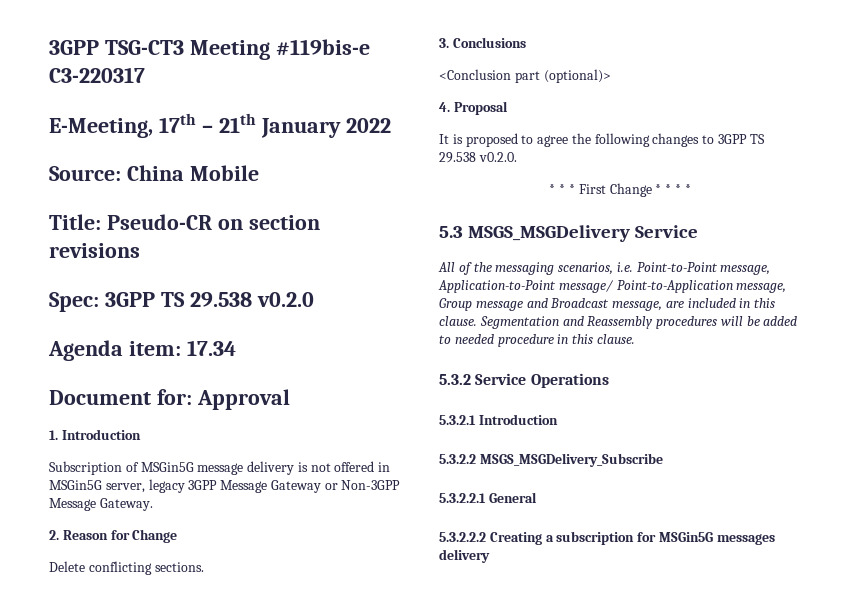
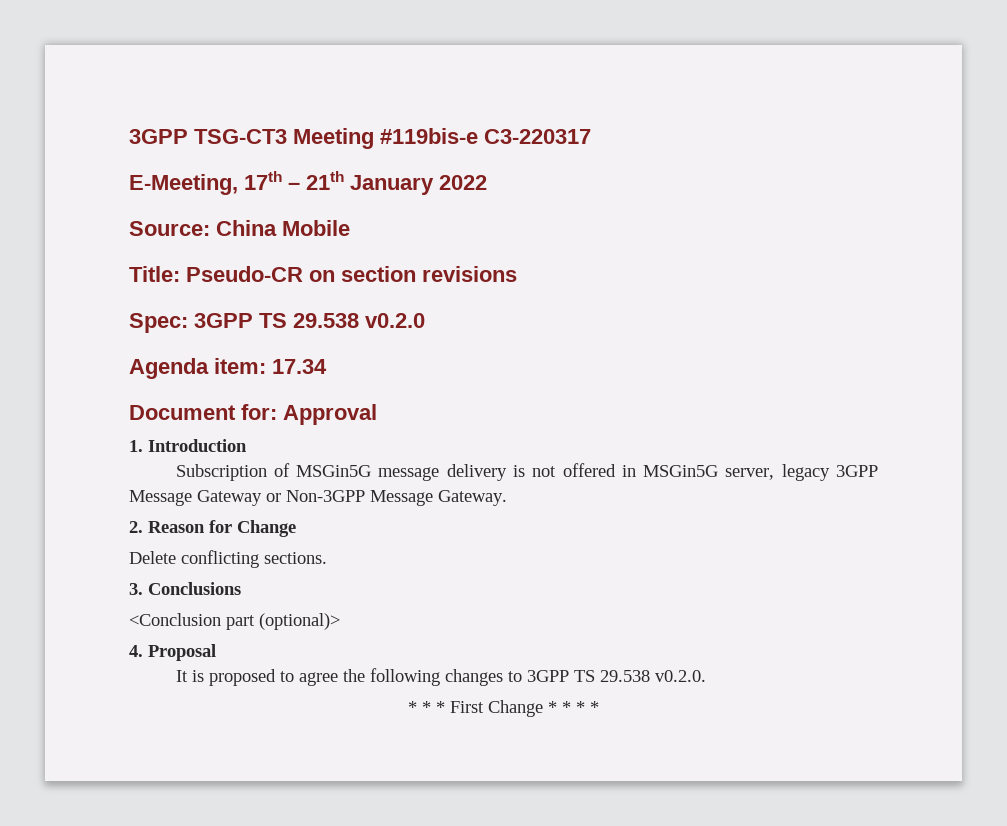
[439,225,699,242] [438,262,771,275] [438,280,787,293] [439,298,776,311] [439,316,798,329] [439,334,635,347] [439,373,609,388] [439,414,558,425] [439,453,663,467] [439,492,537,503] [439,531,775,545] [439,549,490,563] // 5.3 MSGS_MSGDelivery Service // All of the messaging scenarios, i.e. Point-to-Point message, Application-to-Point message/ Point-to-Application message, Group message and Broadcast message, are included in this clause. Segmentation and Reassembly procedures will be added to needed procedure in this clause. // 5.3.2 Service Operations // 5.3.2.1 Introduction // 5.3.2.2 MSGS_MSGDelivery_Subscribe // 5.3.2.2.1 General // 5.3.2.2.2 Creating a subscription for MSGin5G messages delivery -> (599, 707) none

